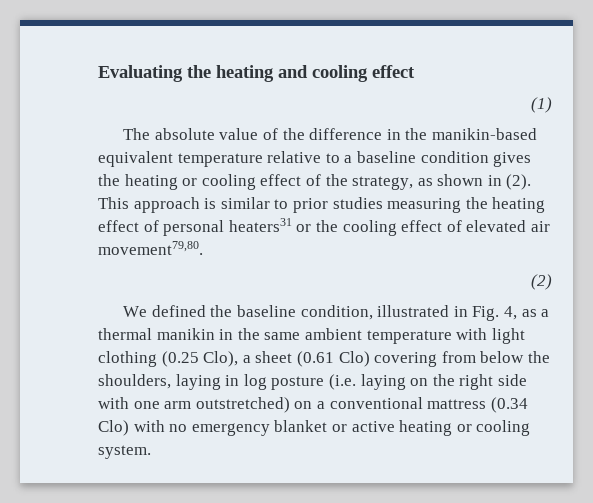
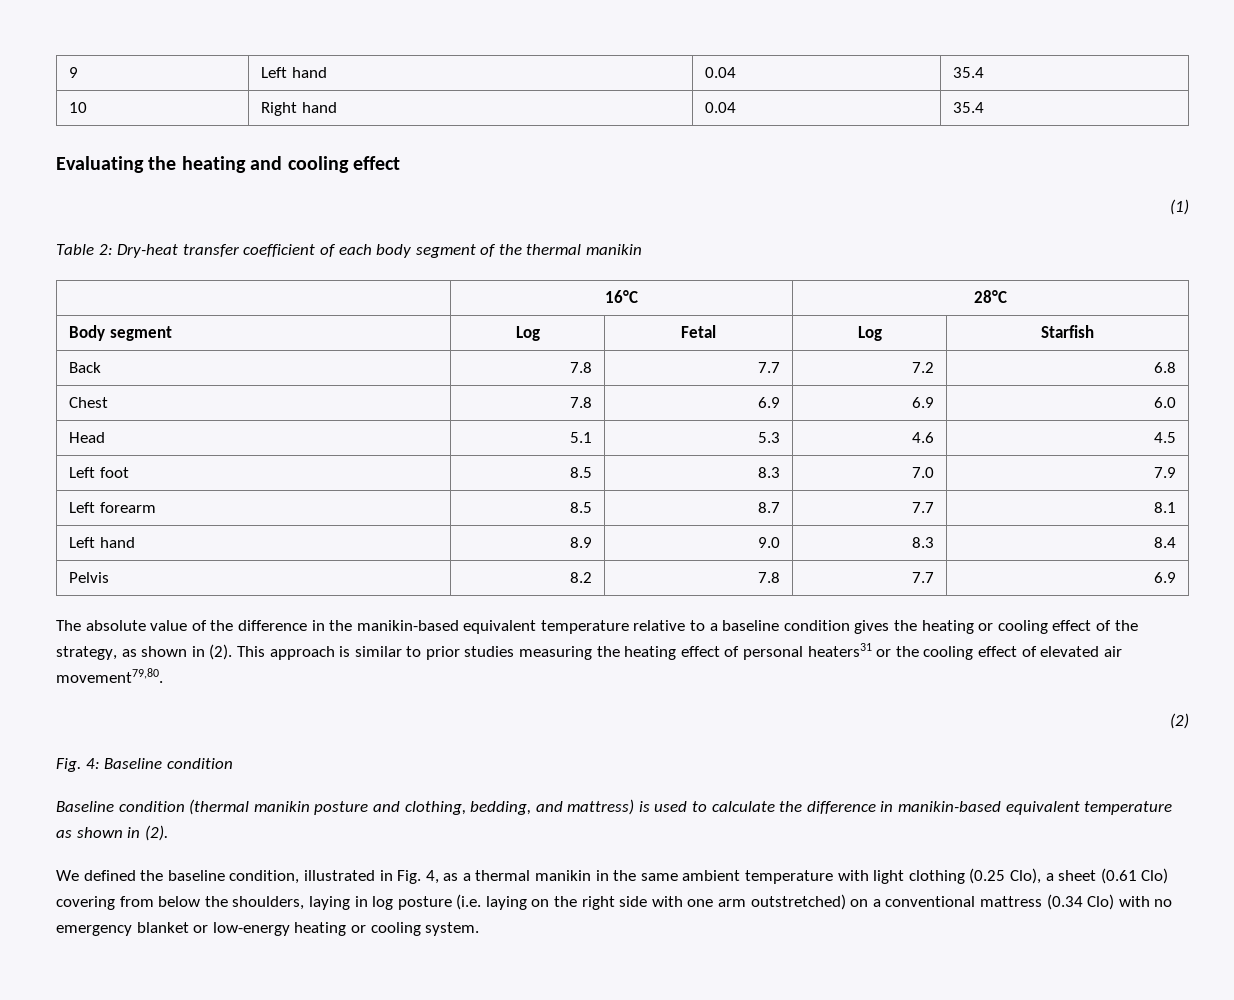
(98, 73) none -> [69,67,79,78] [261,67,327,78] [705,67,737,78] [953,67,985,78] [69,102,88,113] [261,102,337,116] [705,102,737,113] [953,102,985,113] 9 | Left hand | 0.04 | 35.4 // 10 | Right hand | 0.04 | 35.4 //
(552, 105) none -> [56,244,643,258] [605,290,638,303] [974,290,1007,303] [69,325,172,341] [515,326,540,341] [681,325,716,338] [857,326,882,341] [1041,325,1094,338] [69,362,102,373] [569,362,592,373] [757,362,780,373] [911,362,934,373] [1153,362,1176,373] [69,397,109,408] [569,397,592,408] [757,397,780,408] [911,397,934,408] [1153,397,1176,408] [69,432,106,443] [569,432,592,443] [757,432,780,443] [911,432,934,443] [1153,432,1176,443] [69,467,129,478] [569,467,592,478] [757,467,780,478] [911,467,934,478] [1153,467,1176,478] [69,502,156,513] [569,502,592,513] [757,502,780,513] [911,502,934,513] [1153,502,1176,513] [69,537,135,548] [569,537,592,548] [757,537,780,548] [911,537,934,548] [1153,537,1176,548] [69,572,110,583] [569,572,592,583] [757,572,780,583] [911,572,934,583] [1153,572,1176,583] // Table 2: Dry-heat transfer coefficient of each body segment of the thermal manikin // | 16°C | 28°C // Body segment | Log | Fetal | Log | Starfish // Back | 7.8 | 7.7 | 7.2 | 6.8 // Chest | 7.8 | 6.9 | 6.9 | 6.0 // Head | 5.1 | 5.3 | 4.6 | 4.5 // Left foot | 8.5 | 8.3 | 7.0 | 7.9 // Left forearm | 8.5 | 8.7 | 7.7 | 8.1 // Left hand | 8.9 | 9.0 | 8.3 | 8.4 // Pelvis | 8.2 | 7.8 | 7.7 | 6.9
(552, 282) none -> [56,758,233,772] [56,799,1173,815] [56,825,168,841] // Fig. 4: Baseline condition // Baseline condition (thermal manikin posture and clothing, bedding, and mattress) is used to calculate the difference in manikin-based equivalent temperature as shown in (2).
[351,421,395,432] active -> [212,922,290,936] low-energy

